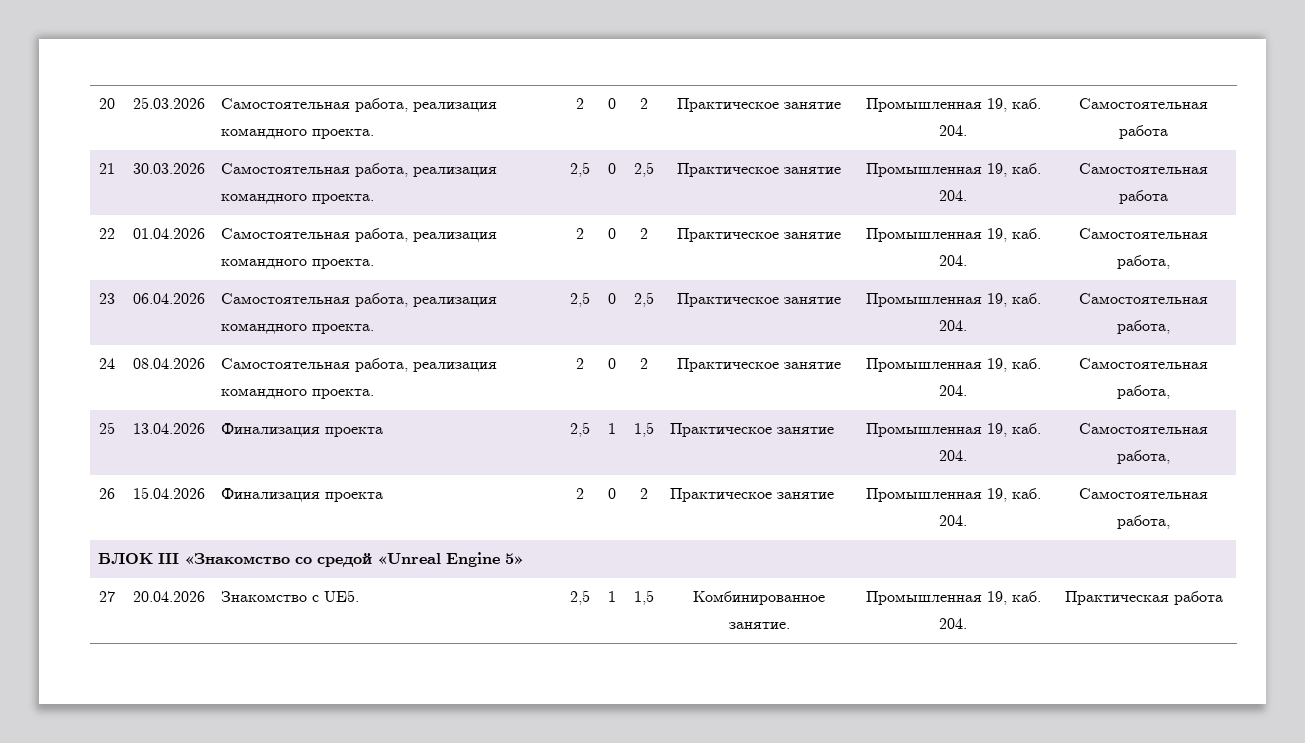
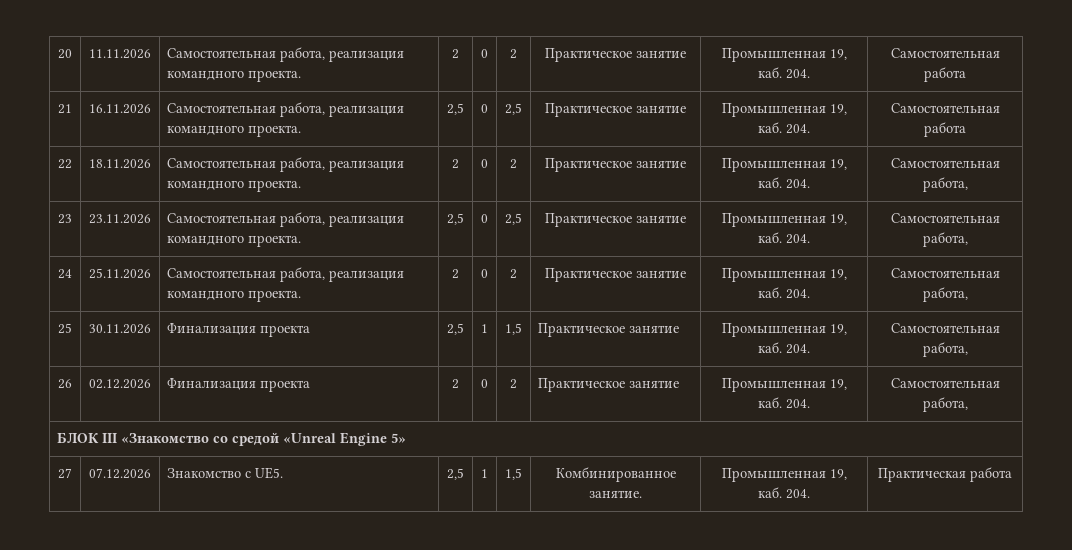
[132,97,205,109] 25.03.2026 -> [89,49,151,59] 11.11.2026
[132,163,205,174] 30.03.2026 -> [89,104,151,114] 16.11.2026
[132,228,205,239] 01.04.2026 -> [89,159,151,169] 18.11.2026
[132,293,205,304] 06.04.2026 -> [89,214,151,224] 23.11.2026
[132,358,205,369] 08.04.2026 -> [89,268,151,279] 25.11.2026
[132,423,205,434] 13.04.2026 -> [89,324,151,334] 30.11.2026
[132,487,205,499] 15.04.2026 -> [89,379,151,389] 02.12.2026
[132,591,205,602] 20.04.2026 -> [89,468,151,479] 07.12.2026

